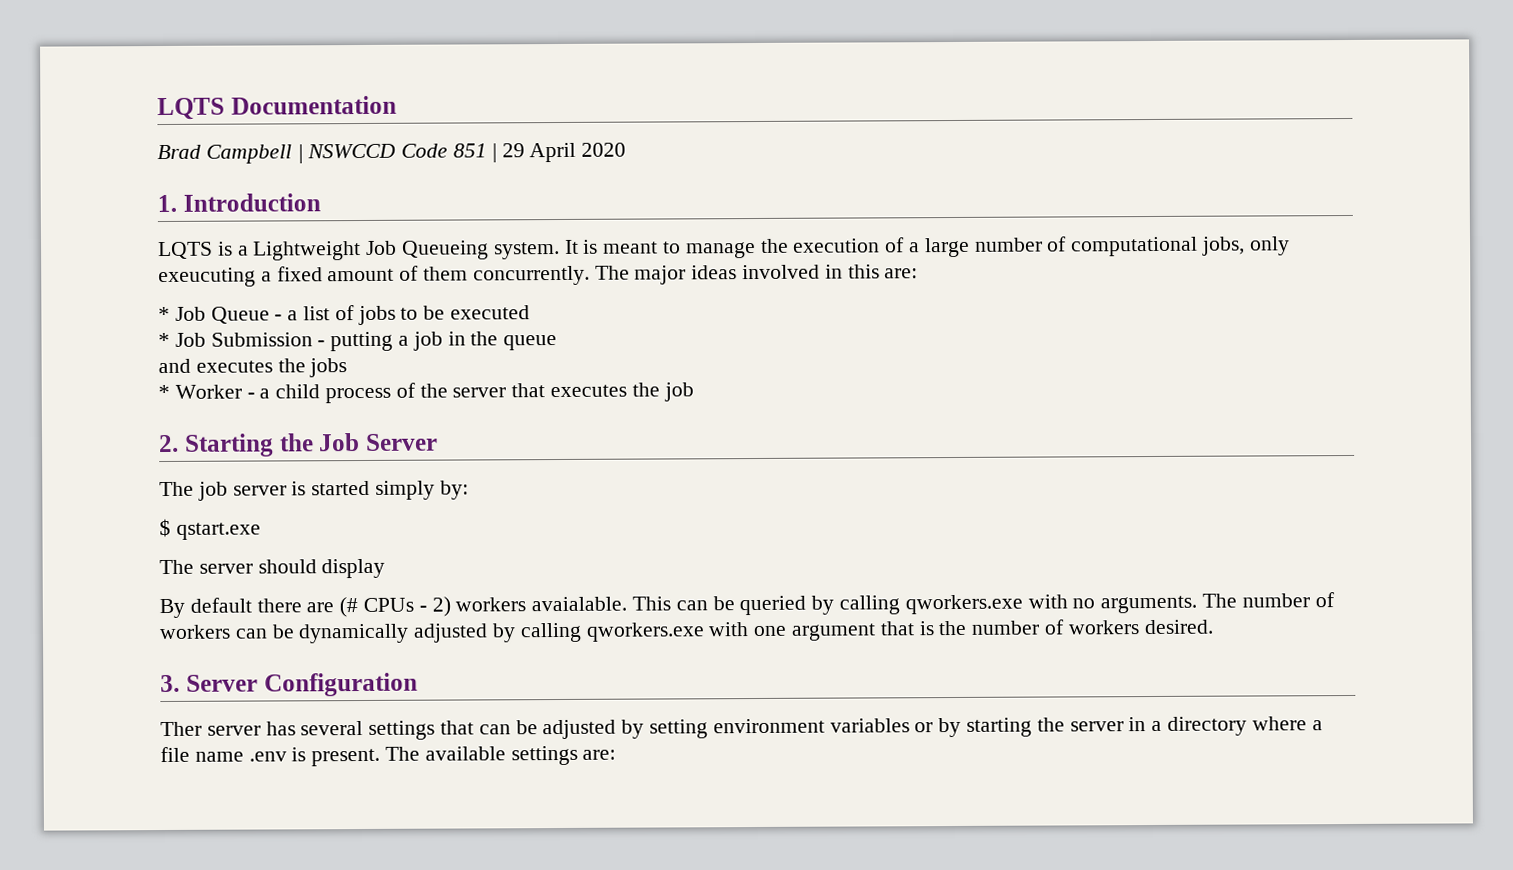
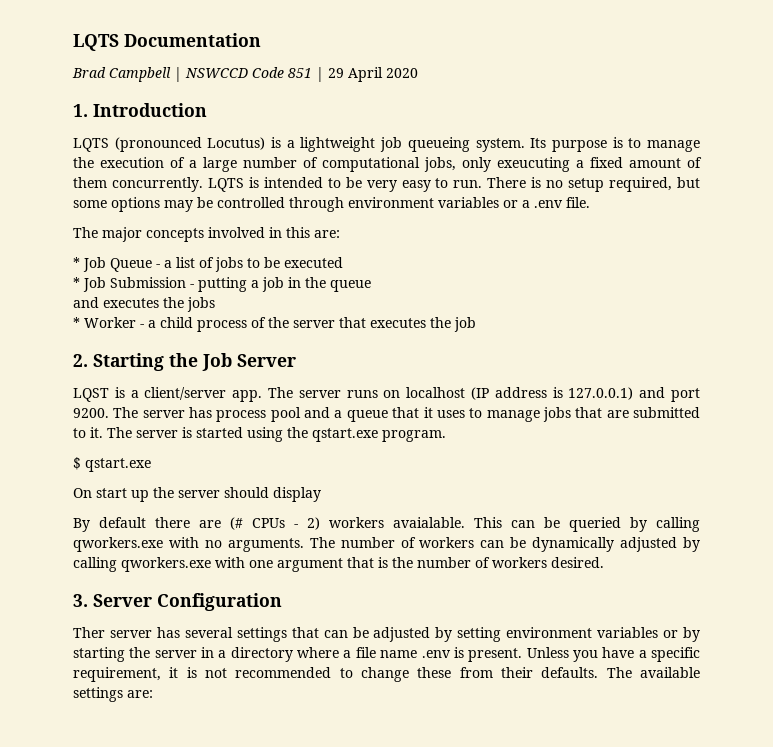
[217,239,659,261] is a Lightweight Job Queueing system. It is meant -> [114,137,623,152] (pronounced Locutus) is a lightweight job queueing system. Its purpose is
(590, 275) none -> [207,177,700,192] [73,197,590,212] LQTS is intended to be very easy to run. There is no setup required, but some options may be controlled through environment variables or a .env file. //
[691,265,738,280] ideas -> [146,228,204,242] concepts
[159,480,469,501] [159,518,261,540] [159,559,194,575] The job server is started simply by: // $ qstart.exe // The -> [73,387,700,402] [73,407,701,422] [73,427,446,442] [73,457,151,472] [73,487,174,502] LQST is a client/server app. The server runs on localhost (IP address is 127.0.0.1) and port 9200. The server has process pool and a queue that it uses to manage jobs that are submitted to it. The server is started using the qstart.exe program. // $ qstart.exe // On start up the
(381, 757) none -> [526,647,701,662] [73,667,599,682] Unless you have a specific requirement, it is not recommended to change these from their defaults.

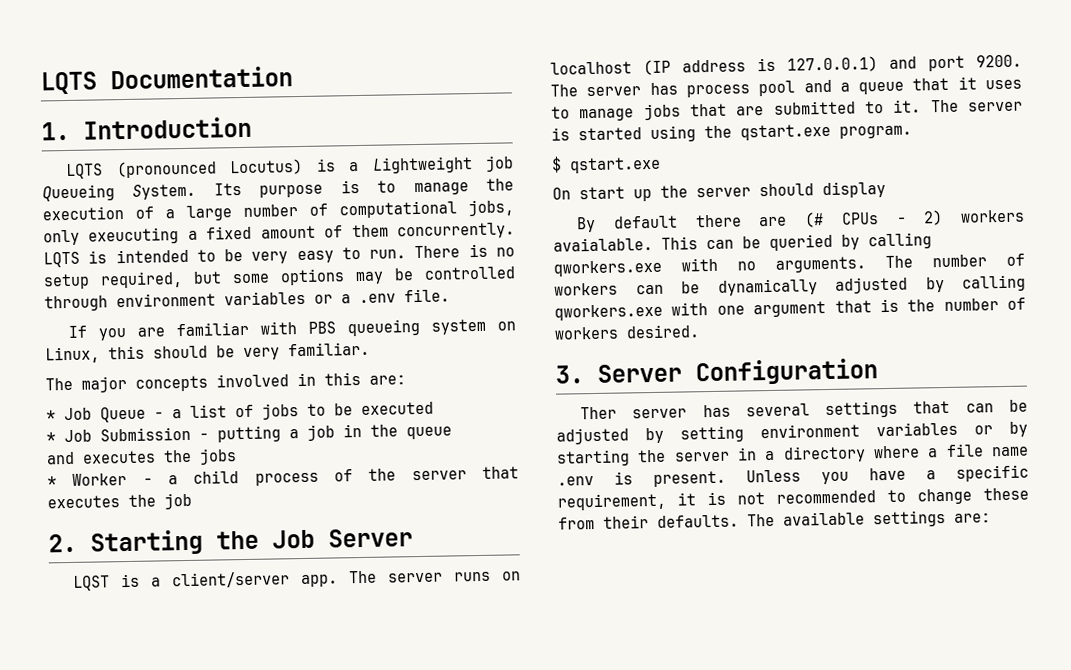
[72,67,418,82] // Brad Campbell | NSWCCD Code 851 | 29 April 2020 -> (293, 78) none
[300,137,525,152] lightweight job queueing system. -> [371,155,515,174] [42,183,197,202] Lightweight job Queueing System.
(590, 202) none -> [68,318,517,341] [45,341,370,364] // If you are familiar with PBS queueing system on Linux, this should be very familiar.

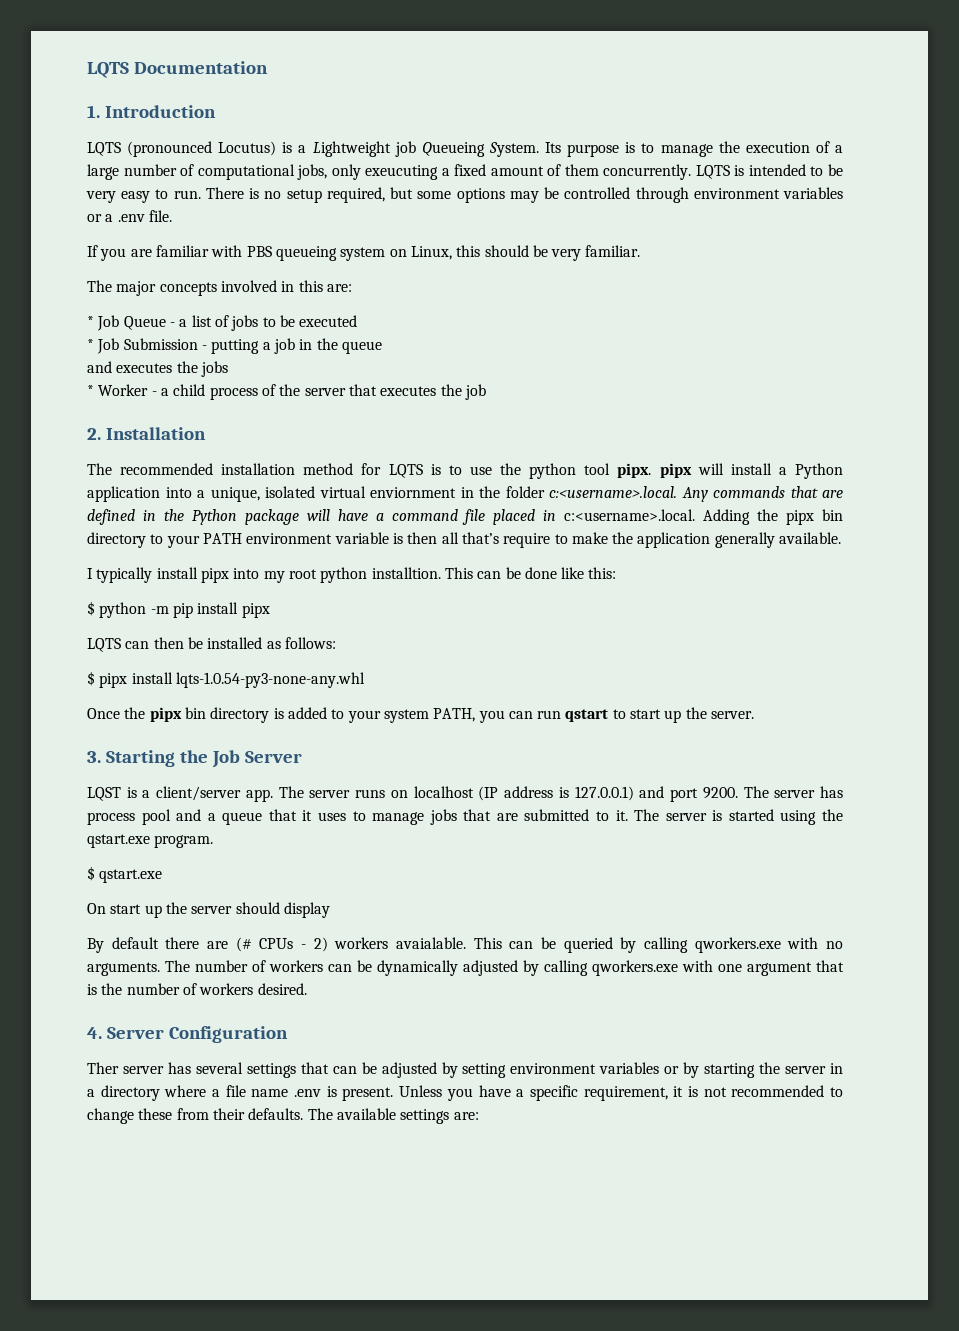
(77, 543) none -> [105,427,206,440] [87,463,844,479] [87,486,843,502] [87,509,843,525] [87,532,842,548] [87,567,617,583] [87,601,270,618] [87,637,336,652] [87,671,365,688] [87,707,755,723] [87,751,101,763] Installation // The recommended installation method for LQTS is to use the python tool pipx. pipx will install a Python application into a unique, isolated virtual enviornment in the folder c:<username>.local. Any commands that are defined in the Python package will have a command file placed in c:<username>.local. Adding the pipx bin directory to your PATH environment variable is then all that’s require to make the application generally available. // I typically install pipx into my root python installtion. This can be done like this: // $ python -m pip install pipx // LQTS can then be installed as follows: // $ pipx install lqts-1.0.54-py3-none-any.whl // Once the pipx bin directory is added to your system PATH, you can run qstart to start up the server. // 3.
[555,365,584,384] 3. -> [87,1027,102,1039] 4.

